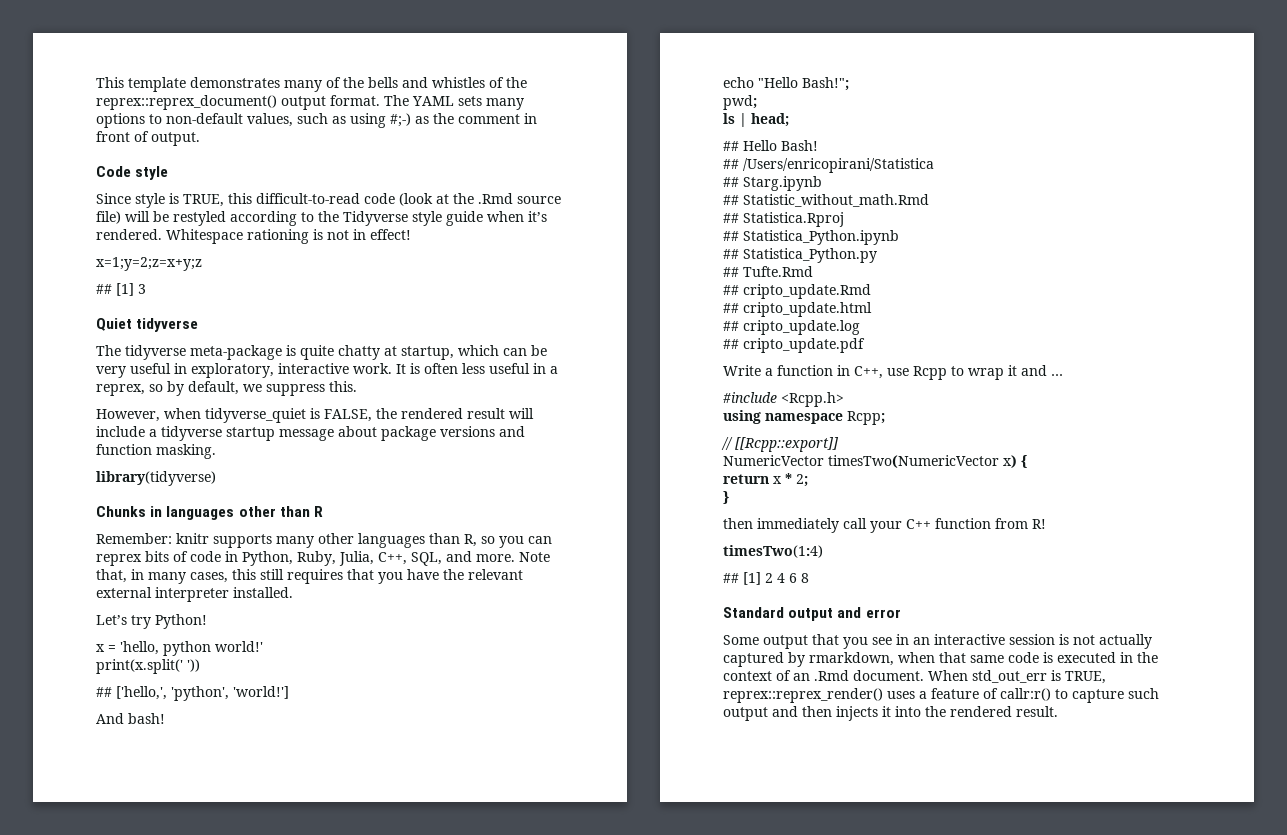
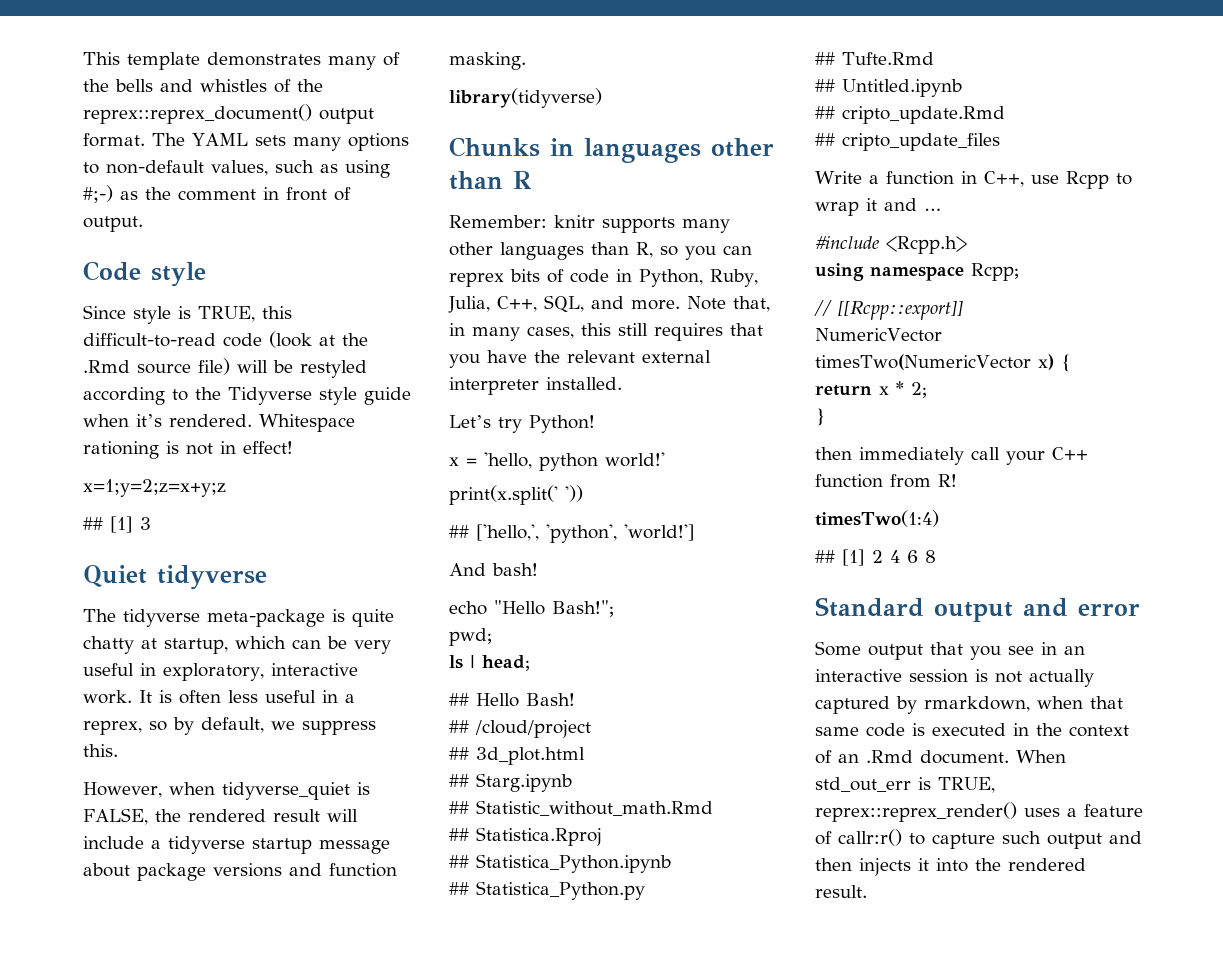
[743,158,934,173] /Users/enricopirani/Statistica -> [475,720,591,738] [449,747,585,765] /cloud/project // ## 3d_plot.html
(813, 271) none -> [815,79,962,97] // ## Untitled.ipynb
[743,302,872,317] [723,320,860,335] [723,338,865,353] cripto_update.html // ## cripto_update.log // ## cripto_update.pdf -> [842,133,1000,151] cripto_update_files

